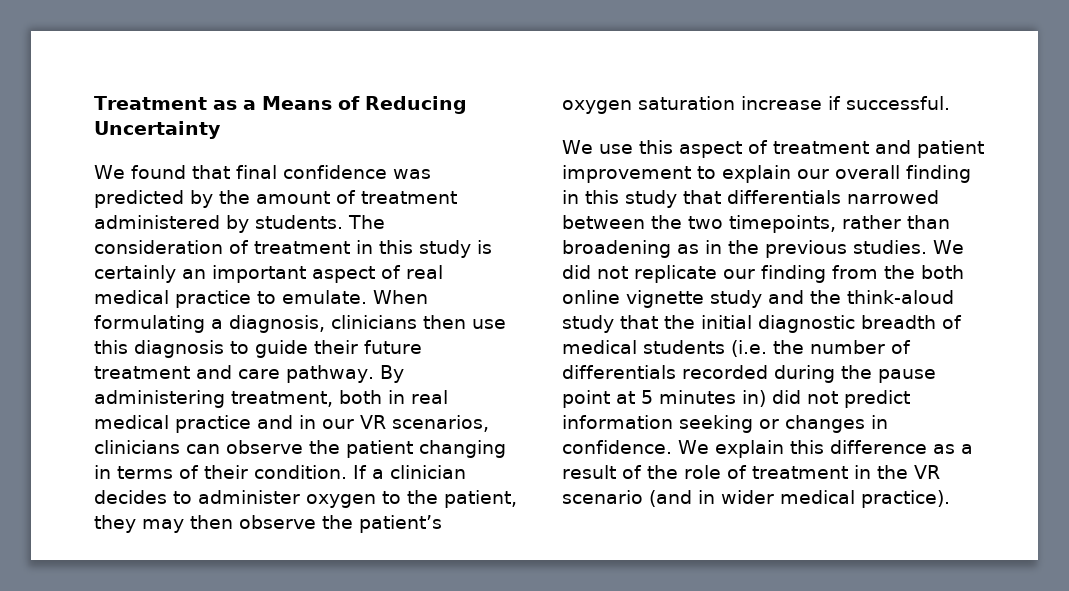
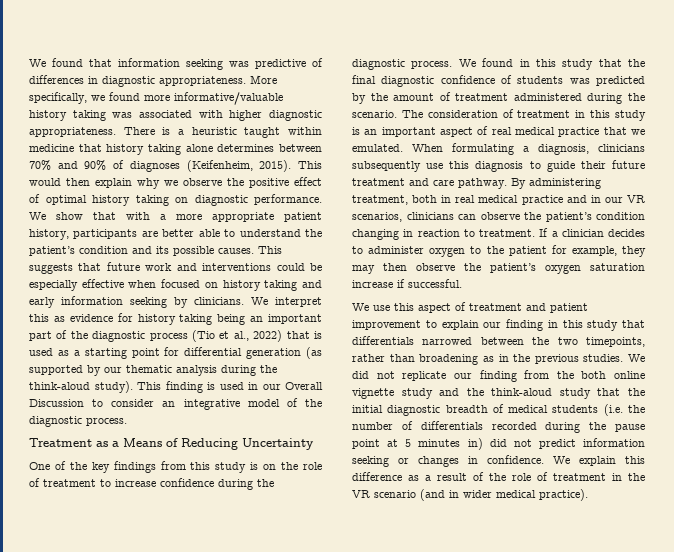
(94, 103) none -> [29,58,323,70] [29,75,277,87] [29,92,283,105] [29,110,322,121] [29,127,322,138] [29,144,322,155] [29,160,322,172] [29,177,322,189] [29,194,322,206] [29,212,322,222] [29,229,322,240] [29,246,282,256] [29,262,322,274] [29,279,323,291] [29,296,322,308] [29,313,322,325] [29,330,322,342] [29,347,322,359] [29,365,277,376] [29,381,323,393] [29,398,322,410] [29,416,127,427] We found that information seeking was predictive of differences in diagnostic appropriateness. More specifically, we found more informative/valuable history taking was associated with higher diagnostic appropriateness. There is a heuristic taught within medicine that history taking alone determines between 70% and 90% of diagnoses (Keifenheim, 2015). This would then explain why we observe the positive effect of optimal history taking on diagnostic performance. We show that with a more appropriate patient history, participants are better able to understand the patient’s condition and its possible causes. This suggests that future work and interventions could be especially effective when focused on history taking and early information seeking by clinicians. We interpret this as evidence for history taking being an important part of the diagnostic process (Tio et al., 2022) that is used as a starting point for differential generation (as supported by our thematic analysis during the think-aloud study). This finding is used in our Overall Discussion to consider an integrative model of the diagnostic process. //
[94,165,387,179] We found that final confidence -> [29,461,322,473] [29,478,274,490] [352,58,645,70] [352,75,564,87] One of the key findings from this study is on the role of treatment to increase confidence during the diagnostic process. We found in this study that the final diagnostic confidence of students
[226,215,343,233] by students. -> [587,93,645,104] [352,110,397,118] during the scenario.
[94,265,176,283] certainly -> (360, 131) none
[257,290,367,304] to emulate. -> [603,127,645,135] [352,144,403,152] that we emulated.
[423,315,466,329] then -> [352,161,421,172] subsequently
[346,440,506,458] [94,465,347,479] patient changing in terms of their condition. -> [545,212,645,222] [352,229,535,240] patient’s condition changing in reaction to treatment.
[444,490,517,508] patient, -> [508,245,617,256] patient for example,
[835,165,900,179] overall -> (502, 325) none

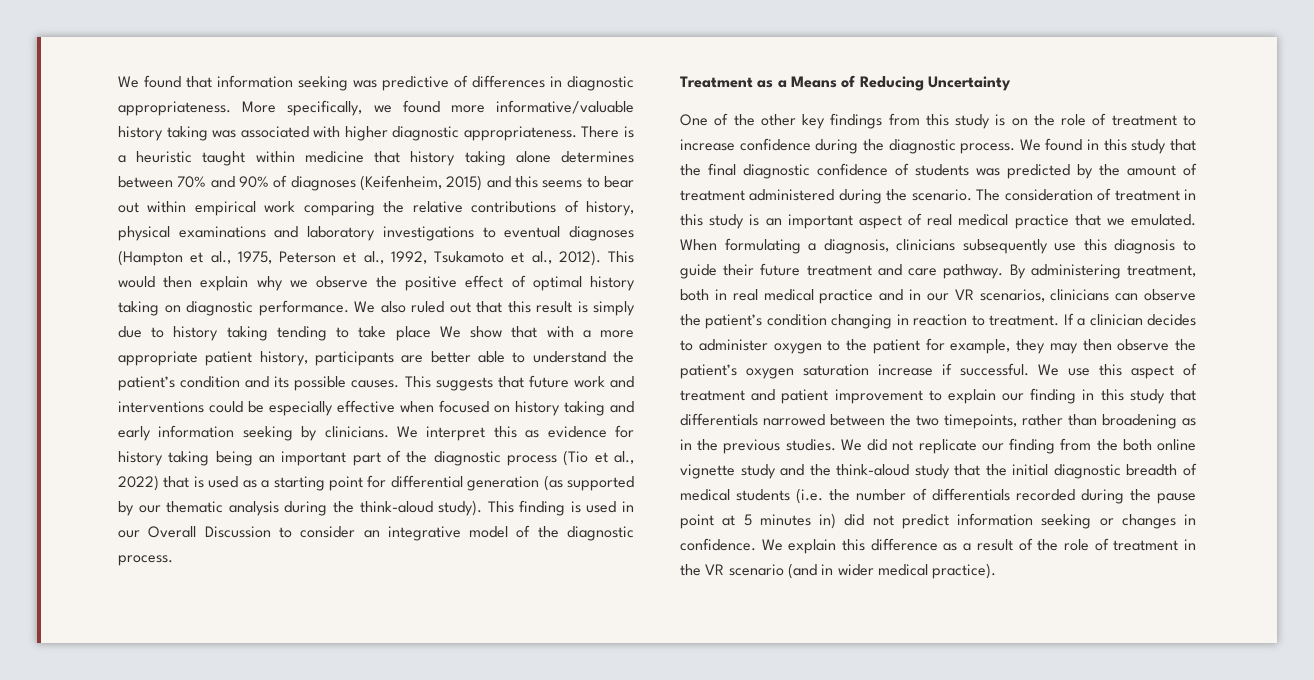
[259,160,292,172] 2015). -> [446,175,634,191] [118,200,635,216] [118,226,634,241] [118,250,601,266] 2015) and this seems to bear out within empirical work comparing the relative contributions of history, physical examinations and laboratory investigations to eventual diagnoses (Hampton et al., 1975, Peterson et al., 1992, Tsukamoto et al., 2012).
(46, 216) none -> [380,301,635,316] [118,326,461,341] also ruled out that this result is simply due to history taking tending to take place We
(87, 466) none -> [760,114,796,126] other
(462, 283) // -> (1029, 369) none

